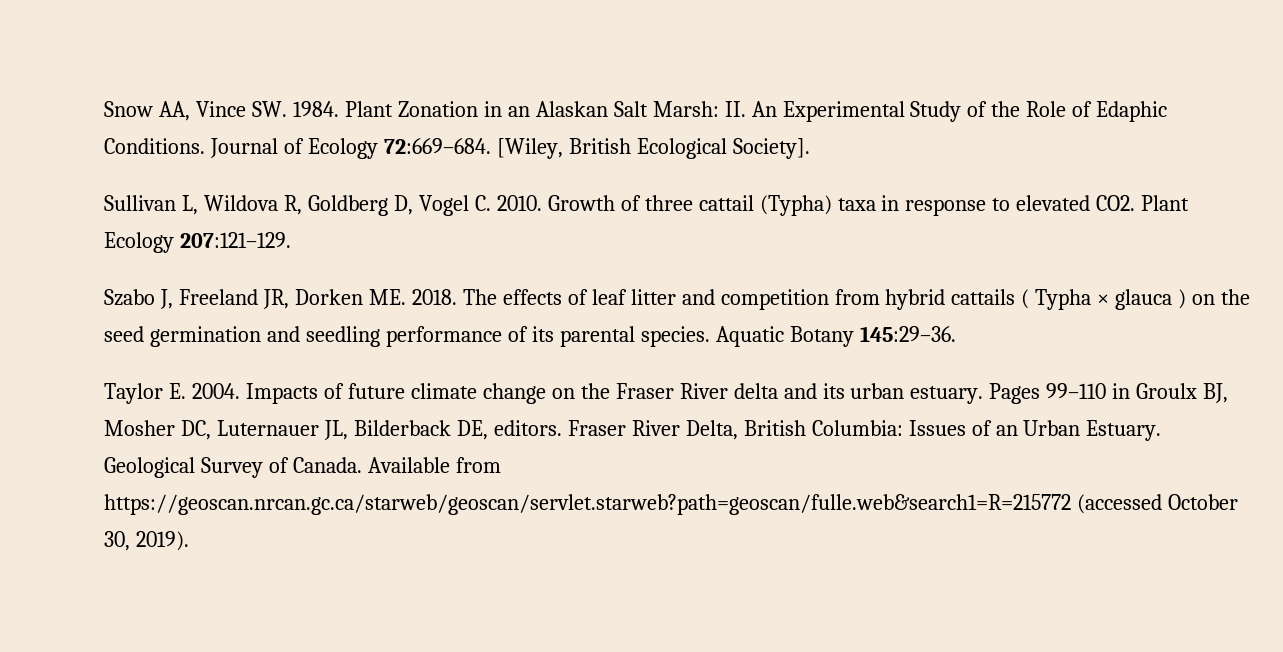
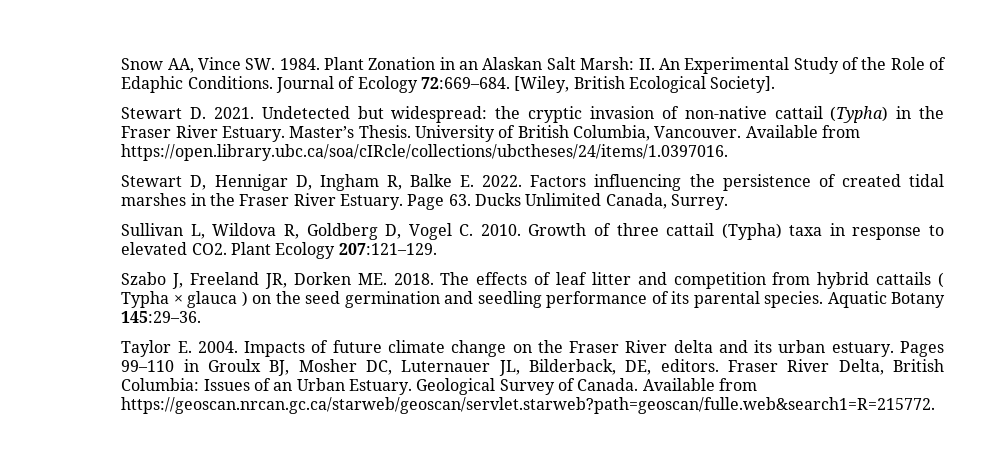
(810, 148) none -> [121,106,944,123] [121,125,860,142] [121,144,729,161] [121,174,945,191] [121,193,728,210] // Stewart D. 2021. Undetected but widespread: the cryptic invasion of non-native cattail (Typha) in the Fraser River Estuary. Master’s Thesis. University of British Columbia, Vancouver. Available from https://open.library.ubc.ca/soa/cIRcle/collections/ubctheses/24/items/1.0397016. // Stewart D, Hennigar D, Ingham R, Balke E. 2022. Factors influencing the persistence of created tidal marshes in the Fraser River Estuary. Page 63. Ducks Unlimited Canada, Surrey.
[354,420,452,436] Bilderback -> [528,359,616,375] Bilderback,
[104,494,1239,515] [104,531,190,551] https://geoscan.nrcan.gc.ca/starweb/geoscan/servlet.starweb?path=geoscan/fulle.web&search1=R=215772 (accessed October 30, 2019). -> [121,397,936,414] https://geoscan.nrcan.gc.ca/starweb/geoscan/servlet.starweb?path=geoscan/fulle.web&search1=R=215772.

